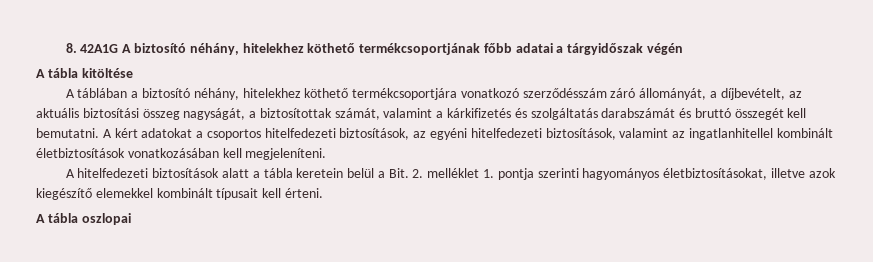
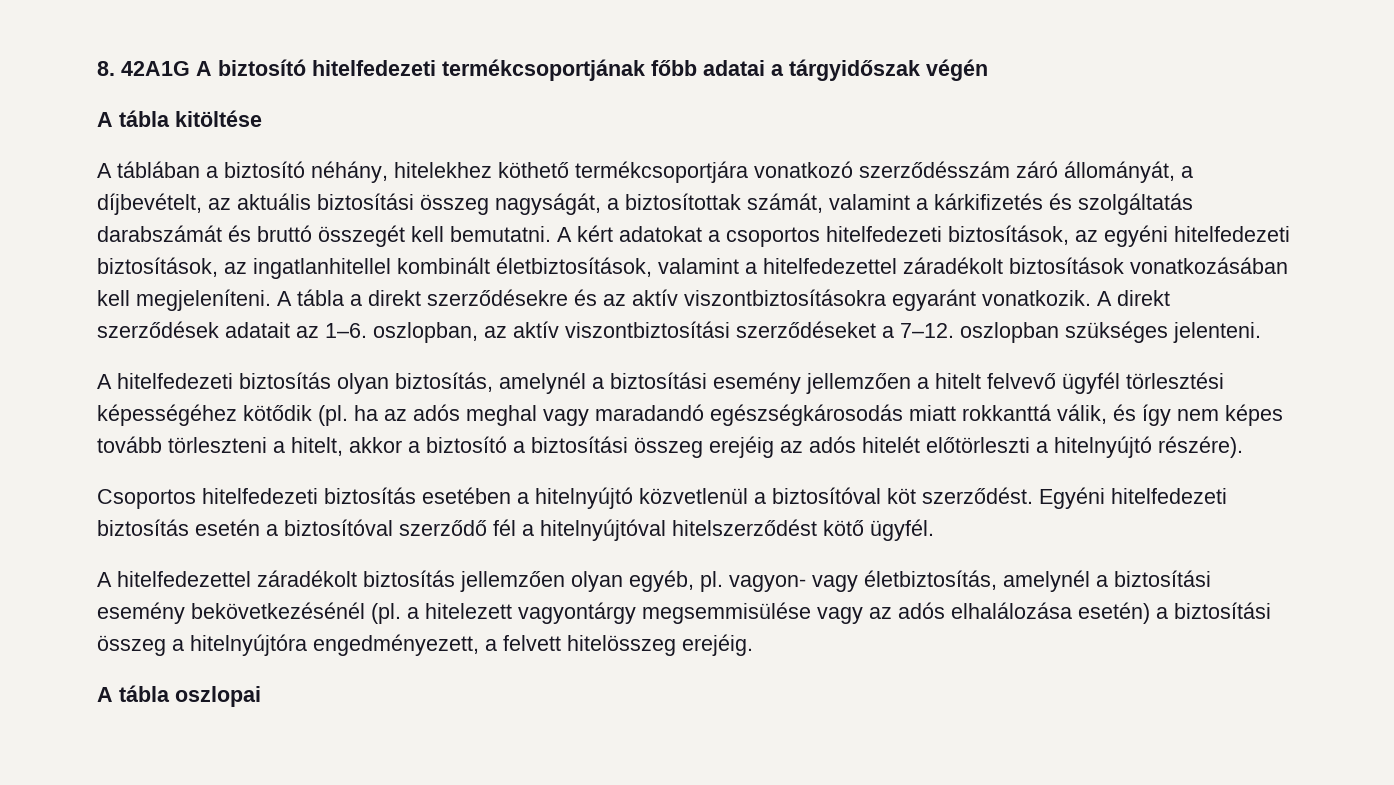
[189,43,356,55] néhány, hitelekhez köthető -> [312,60,436,76] hitelfedezeti
[619,128,669,138] valamint -> (218, 267) none
[36,148,327,160] [65,168,836,180] [36,188,323,200] életbiztosítások vonatkozásában kell megjeleníteni. // A hitelfedezeti biztosítások alatt a tábla keretein belül a Bit. 2. melléklet 1. pontja szerinti hagyományos életbiztosításokat, illetve azok kiegészítő elemekkel kombinált típusait kell érteni. -> [496,257,1288,277] [97,289,1170,311] [97,321,1261,343] [97,372,1224,394] [97,404,1283,426] [97,436,1243,458] [97,487,1227,509] [97,519,934,541] [97,570,1211,592] [97,602,1271,624] [97,634,753,656] életbiztosítások, valamint a hitelfedezettel záradékolt biztosítások vonatkozásában kell megjeleníteni. A tábla a direkt szerződésekre és az aktív viszontbiztosításokra egyaránt vonatkozik. A direkt szerződések adatait az 1–6. oszlopban, az aktív viszontbiztosítási szerződéseket a 7–12. oszlopban szükséges jelenteni. // A hitelfedezeti biztosítás olyan biztosítás, amelynél a biztosítási esemény jellemzően a hitelt felvevő ügyfél törlesztési képességéhez kötődik (pl. ha az adós meghal vagy maradandó egészségkárosodás miatt rokkanttá válik, és így nem képes tovább törleszteni a hitelt, akkor a biztosító a biztosítási összeg erejéig az adós hitelét előtörleszti a hitelnyújtó részére). // Csoportos hitelfedezeti biztosítás esetében a hitelnyújtó közvetlenül a biztosítóval köt szerződést. Egyéni hitelfedezeti biztosítás esetén a biztosítóval szerződő fél a hitelnyújtóval hitelszerződést kötő ügyfél. // A hitelfedezettel záradékolt biztosítás jellemzően olyan egyéb, pl. vagyon- vagy életbiztosítás, amelynél a biztosítási esemény bekövetkezésénél (pl. a hitelezett vagyontárgy megsemmisülése vagy az adós elhalálozása esetén) a biztosítási összeg a hitelnyújtóra engedményezett, a felvett hitelösszeg erejéig.

